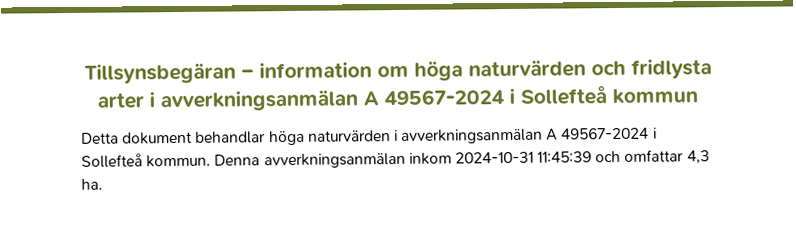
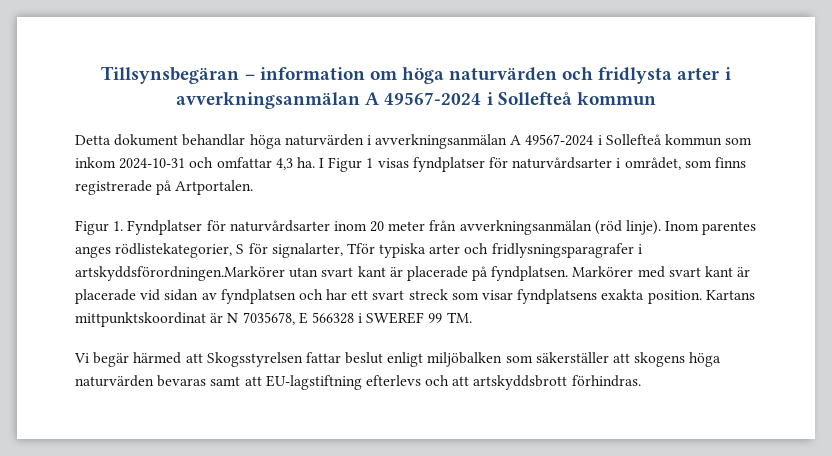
[146,152,406,169] kommun. Denna avverkningsanmälan -> [665,134,753,146] kommun som
[537,151,593,163] 11:45:39 -> (186, 163) none
(103, 184) none -> [319,157,746,172] [75,180,254,195] [75,220,757,235] [75,243,642,258] [75,266,751,281] [75,289,755,304] [75,312,472,327] [74,352,722,367] [75,375,641,390] I Figur 1 visas fyndplatser för naturvårdsarter i området, som finns registrerade på Artportalen. // Figur 1. Fyndplatser för naturvårdsarter inom 20 meter från avverkningsanmälan (röd linje). Inom parentes anges rödlistekategorier, S för signalarter, Tför typiska arter och fridlysningsparagrafer i artskyddsförordningen.Markörer utan svart kant är placerade på fyndplatsen. Markörer med svart kant är placerade vid sidan av fyndplatsen och har ett svart streck som visar fyndplatsens exakta position. Kartans mittpunktskoordinat är N 7035678, E 566328 i SWEREF 99 TM. // Vi begär härmed att Skogsstyrelsen fattar beslut enligt miljöbalken som säkerställer att skogens höga naturvärden bevaras samt att EU-lagstiftning efterlevs och att artskyddsbrott förhindras.

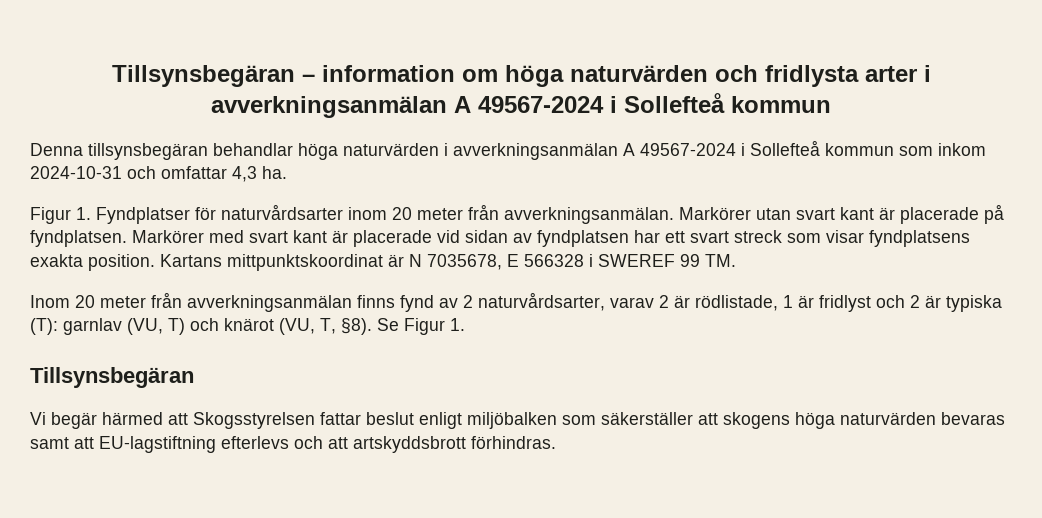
[75,134,179,146] Detta dokument -> [30,143,208,160] Denna tillsynsbegäran
[319,157,746,172] [75,180,254,195] I Figur 1 visas fyndplatser för naturvårdsarter i området, som finns registrerade på Artportalen. -> (287, 172) none
[459,220,757,235] [75,243,642,258] [75,266,285,281] avverkningsanmälan (röd linje). Inom parentes anges rödlistekategorier, S för signalarter, Tför typiska arter och fridlysningsparagrafer i artskyddsförordningen.Markörer -> [504,207,751,224] avverkningsanmälan. Markörer
[298,289,323,300] och -> (629, 238) none
(472, 317) none -> [30,292,1002,312] [30,318,465,335] [30,367,194,388] // Inom 20 meter från avverkningsanmälan finns fynd av 2 naturvårdsarter, varav 2 är rödlistade, 1 är fridlyst och 2 är typiska (T): garnlav (VU, T) och knärot (VU, T, §8). Se Figur 1. // Tillsynsbegäran

